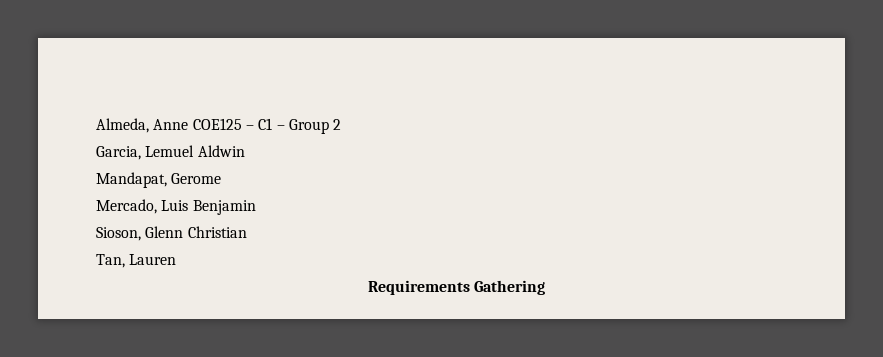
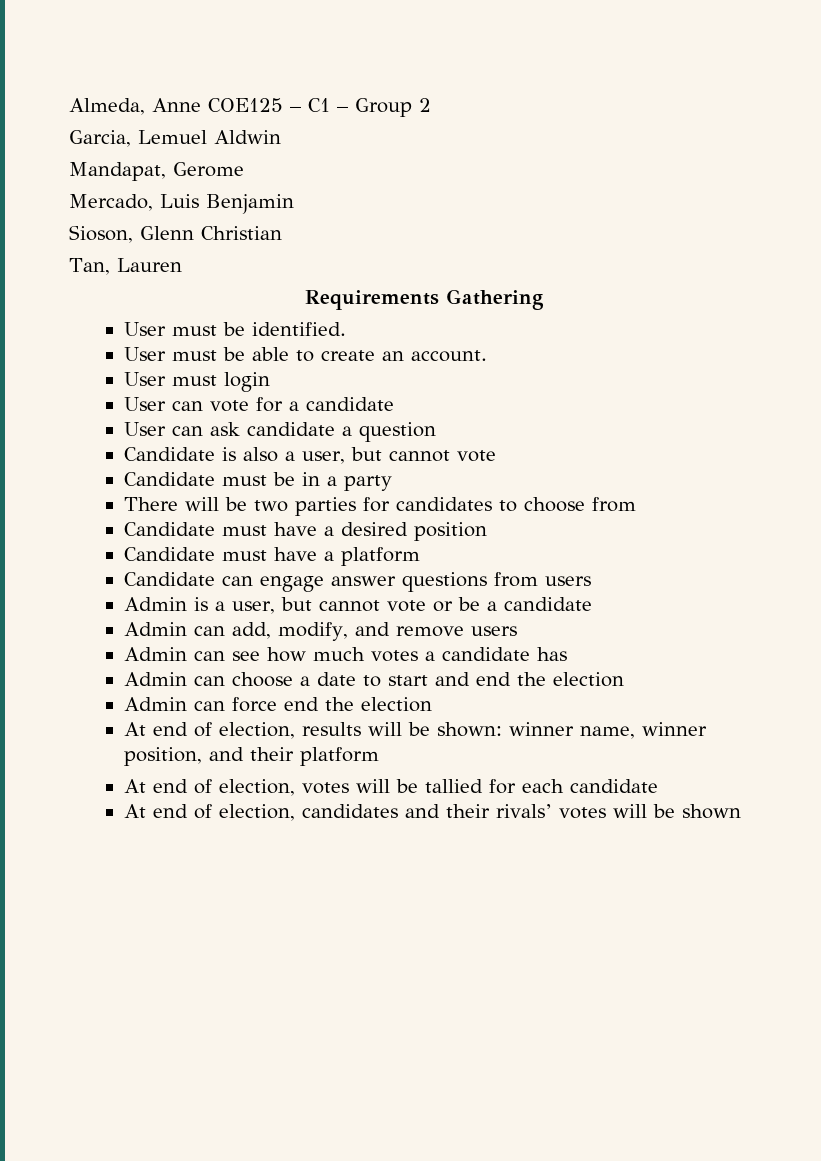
(546, 287) none -> [124,322,347,336] [124,347,488,362] [124,372,271,392] [124,397,395,412] [124,422,437,442] [124,447,497,464] [124,472,393,491] [124,497,637,516] [124,522,488,541] [124,547,421,566] [124,572,592,592] [124,597,593,614] [124,622,518,641] [124,647,568,662] [124,672,625,687] [124,697,433,712] [124,722,708,739] [124,747,380,766] [124,779,659,796] [124,804,742,821] // User must be identified. // User must be able to create an account. // User must login // User can vote for a candidate // User can ask candidate a question // Candidate is also a user, but cannot vote // Candidate must be in a party // There will be two parties for candidates to choose from // Candidate must have a desired position // Candidate must have a platform // Candidate can engage answer questions from users // Admin is a user, but cannot vote or be a candidate // Admin can add, modify, and remove users // Admin can see how much votes a candidate has // Admin can choose a date to start and end the election // Admin can force end the election // At end of election, results will be shown: winner name, winner position, and their platform // At end of election, votes will be tallied for each candidate // At end of election, candidates and their rivals’ votes will be shown

